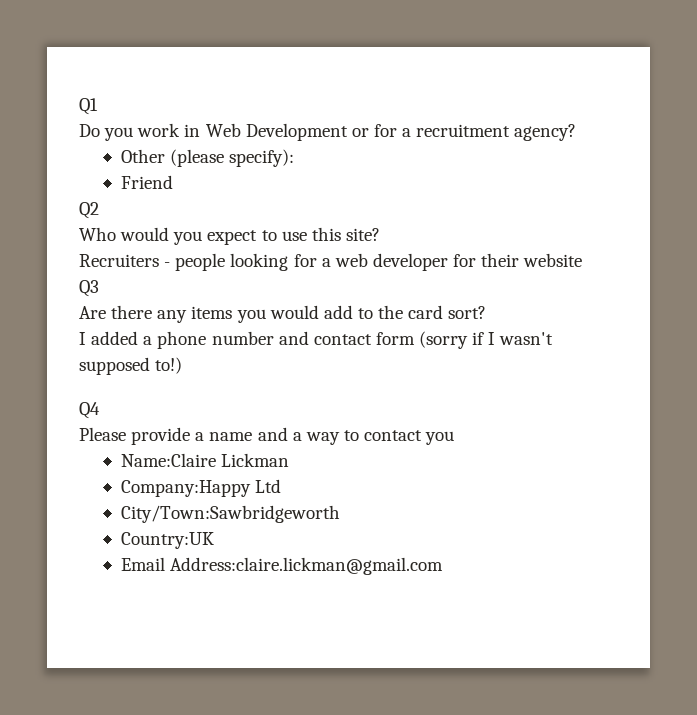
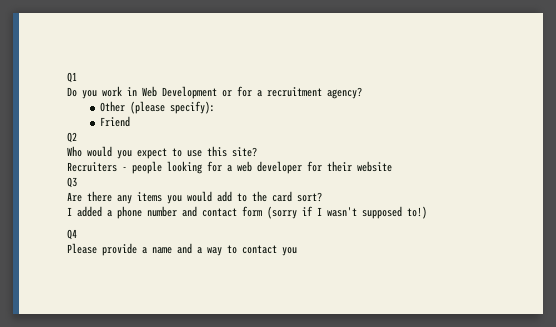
[121,453,290,467] [121,479,282,497] [121,505,341,523] [121,532,215,549] [121,557,444,575] // Name:Claire Lickman // Company:Happy Ltd // City/Town:Sawbridgeworth // Country:UK // Email Address:claire.lickman@gmail.com -> (297, 251) none

